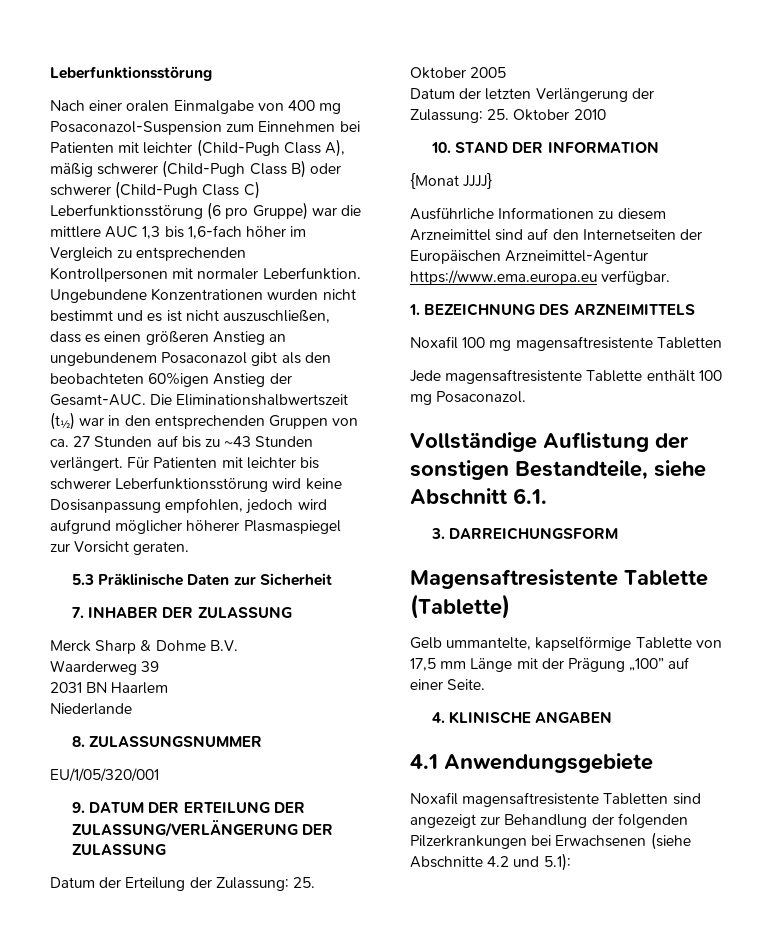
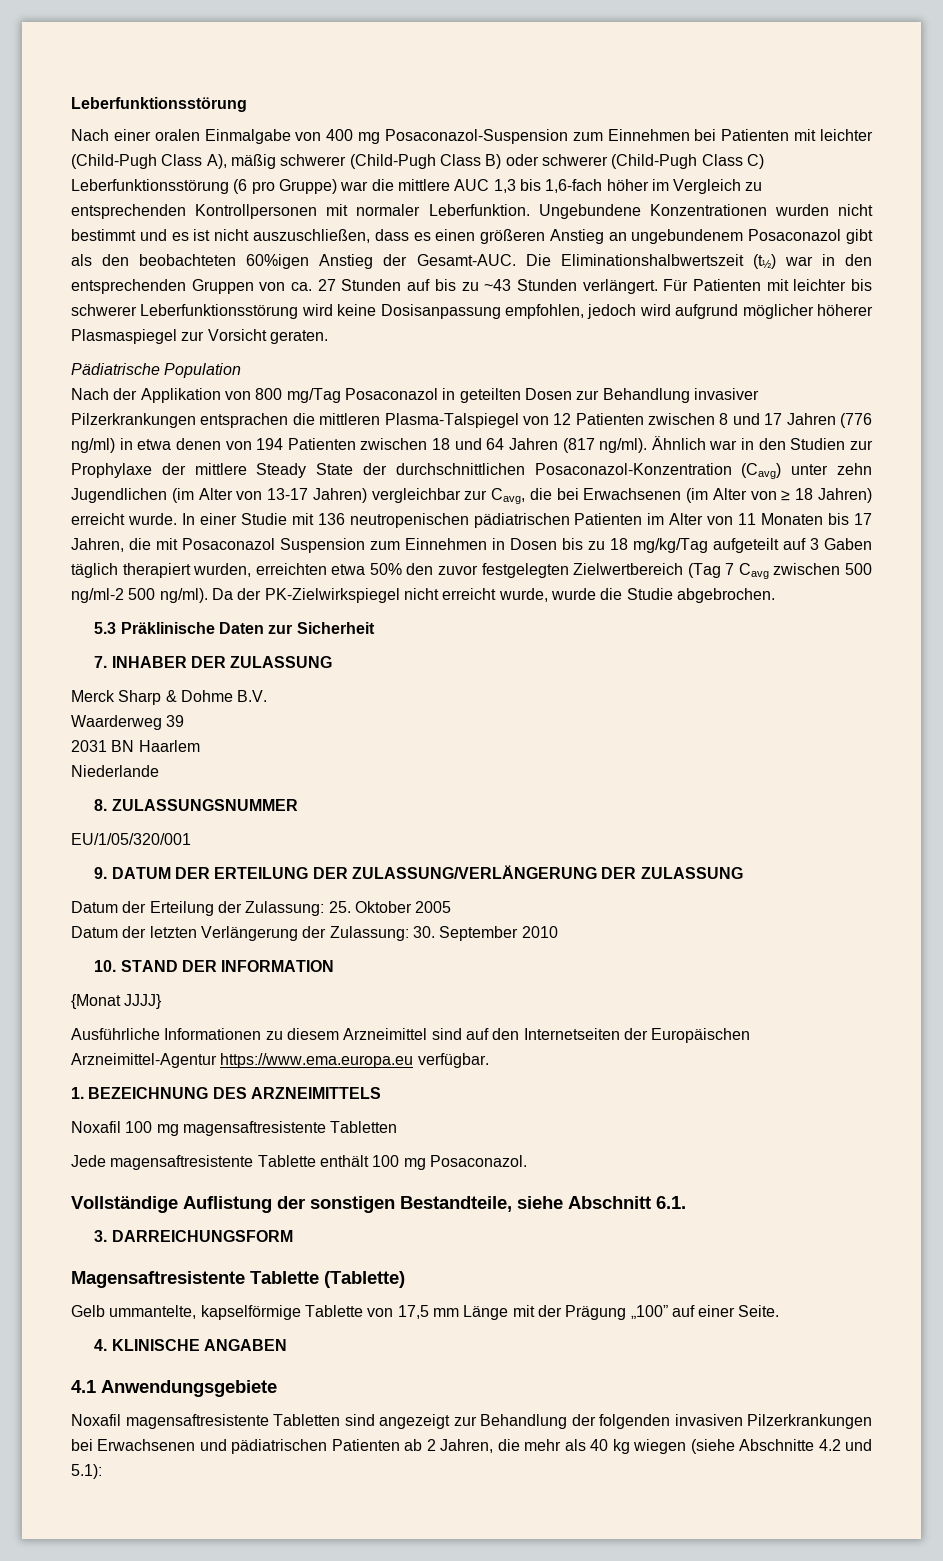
(190, 548) none -> [71,363,242,378] [71,388,759,403] [71,413,872,428] [71,436,874,453] [71,463,872,479] [71,488,872,504] [71,513,872,528] [71,538,872,553] [71,563,872,579] [71,588,775,603] // Pädiatrische Population // Nach der Applikation von 800 mg/Tag Posaconazol in geteilten Dosen zur Behandlung invasiver Pilzerkrankungen entsprachen die mittleren Plasma-Talspiegel von 12 Patienten zwischen 8 und 17 Jahren (776 ng/ml) in etwa denen von 194 Patienten zwischen 18 und 64 Jahren (817 ng/ml). Ähnlich war in den Studien zur Prophylaxe der mittlere Steady State der durchschnittlichen Posaconazol-Konzentration (Cavg) unter zehn Jugendlichen (im Alter von 13-17 Jahren) vergleichbar zur Cavg, die bei Erwachsenen (im Alter von ≥ 18 Jahren) erreicht wurde. In einer Studie mit 136 neutropenischen pädiatrischen Patienten im Alter von 11 Monaten bis 17 Jahren, die mit Posaconazol Suspension zum Einnehmen in Dosen bis zu 18 mg/kg/Tag aufgeteilt auf 3 Gaben täglich therapiert wurden, erreichten etwa 50% den zuvor festgelegten Zielwertbereich (Tag 7 Cavg zwischen 500 ng/ml-2 500 ng/ml). Da der PK-Zielwirkspiegel nicht erreicht wurde, wurde die Studie abgebrochen.
[487,109,570,121] 25. Oktober -> [412,926,519,941] 30. September
(688, 820) none -> [674,1414,743,1426] invasiven
(647, 841) none -> [199,1439,687,1454] und pädiatrischen Patienten ab 2 Jahren, die mehr als 40 kg wiegen

